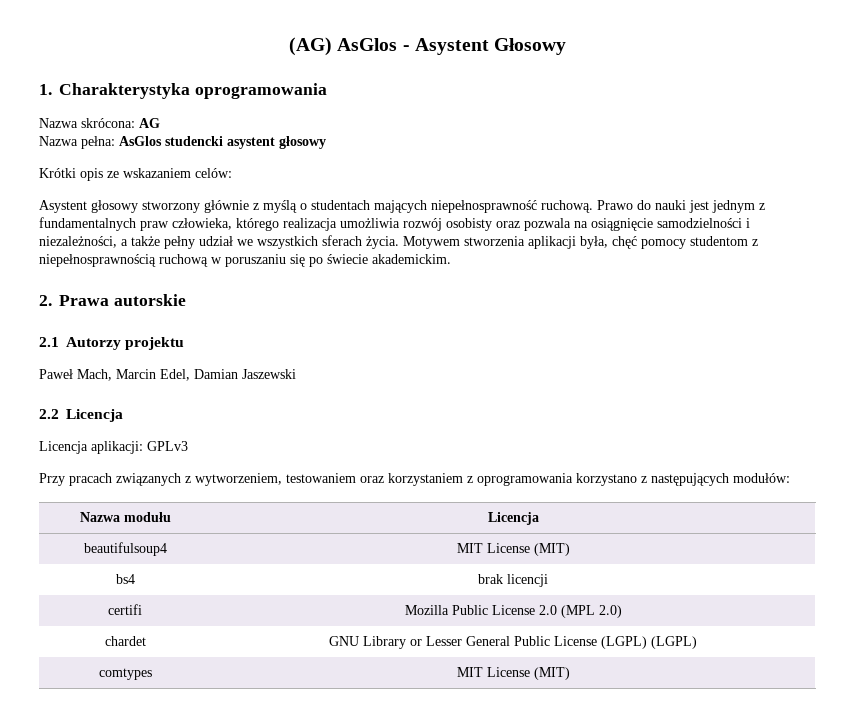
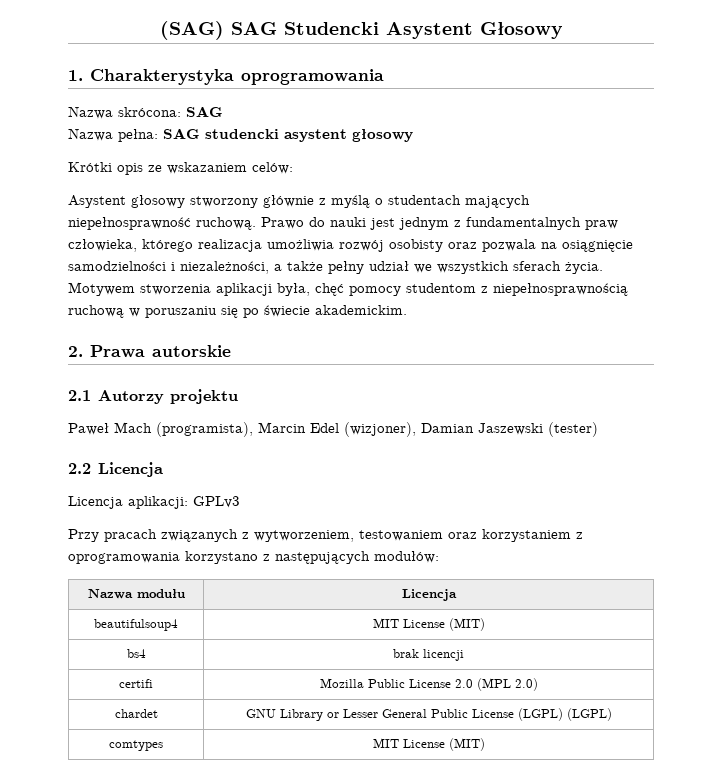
[288,37,410,56] (AG) AsGlos - -> [159,21,379,40] (SAG) SAG Studencki
[139,118,160,128] AG -> [186,106,223,117] SAG
[119,136,162,146] AsGlos -> [163,128,200,139] SAG
[77,369,190,381] Mach, Marcin Edel, -> [114,422,416,437] Mach (programista), Marcin Edel (wizjoner),
(296, 374) none -> [548,422,598,437] (tester)

